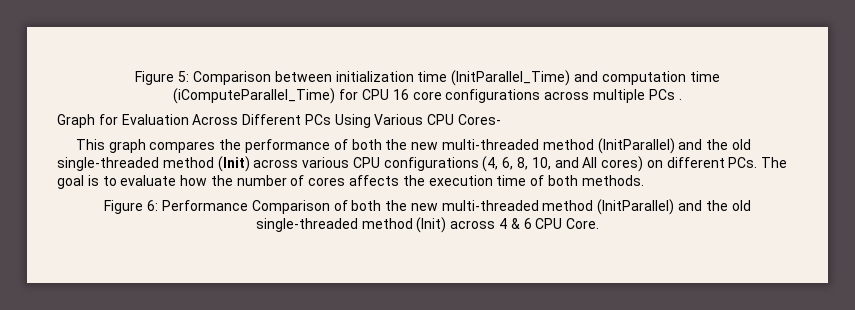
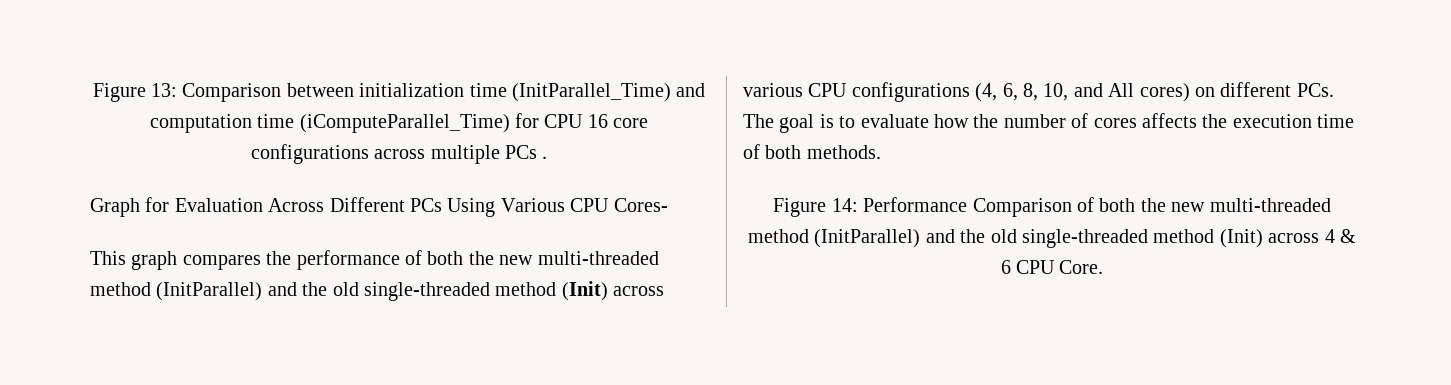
[135,71,190,85] Figure 5: -> [92,83,177,102] Figure 13:
[147,200,159,211] 6: -> [831,198,858,212] 14:

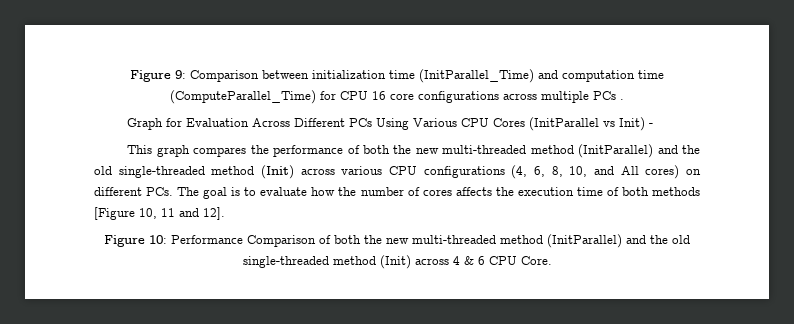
[92,83,177,102] Figure 13: -> [130,70,186,82] Figure 9:
[299,114,510,133] (iComputeParallel_Time) -> [170,90,316,104] (ComputeParallel_Time)
[613,198,668,212] Cores- -> [493,117,654,131] Cores (InitParallel vs Init) -
[806,145,881,159] [773,198,858,217] methods. // Figure 14: -> [651,187,700,196] [94,207,225,220] [104,235,167,247] methods [Figure 10, 11 and 12]. // Figure 10:

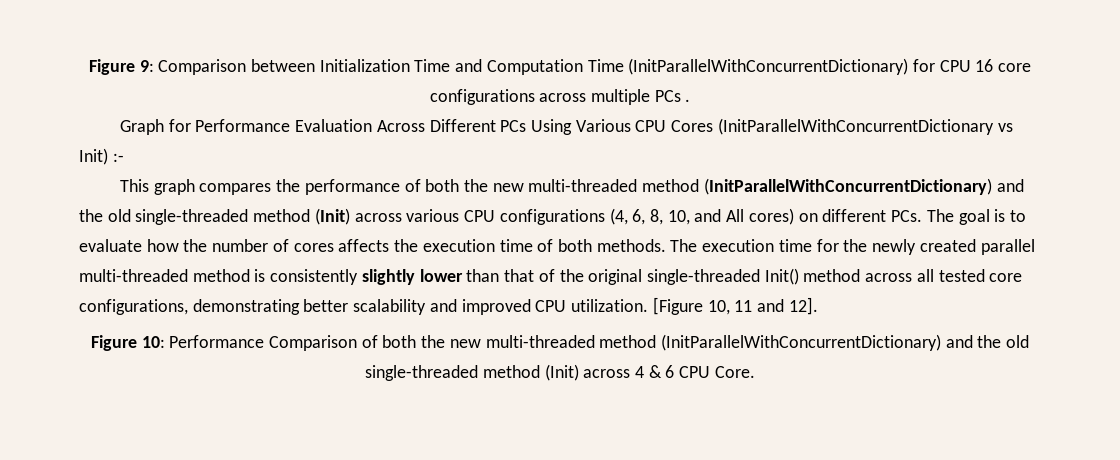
[312,69,664,83] [170,90,316,104] initialization time (InitParallel_Time) and computation time (ComputeParallel_Time) -> [319,58,909,75] Initialization Time and Computation Time (InitParallelWithConcurrentDictionary)
(183, 122) none -> [195,119,291,132] Performance
[529,117,600,131] (InitParallel -> [717,118,994,135] (InitParallelWithConcurrentDictionary
[649,123,654,127] - -> [112,153,124,162] :-
[578,144,654,158] (InitParallel) -> [703,178,992,195] (InitParallelWithConcurrentDictionary)
[651,187,700,196] methods -> [596,239,1035,255] [79,268,1023,285] [79,299,649,315] methods. The execution time for the newly created parallel multi-threaded method is consistently slightly lower than that of the original single-threaded Init() method across all tested core configurations, demonstrating better scalability and improved CPU utilization.
[547,234,622,248] (InitParallel) -> [661,334,942,351] (InitParallelWithConcurrentDictionary)

